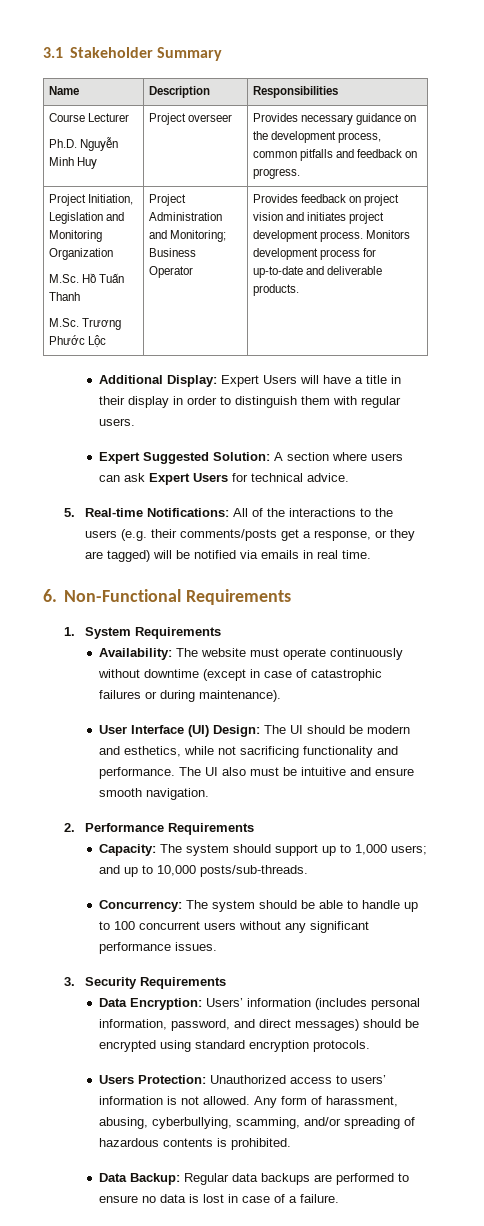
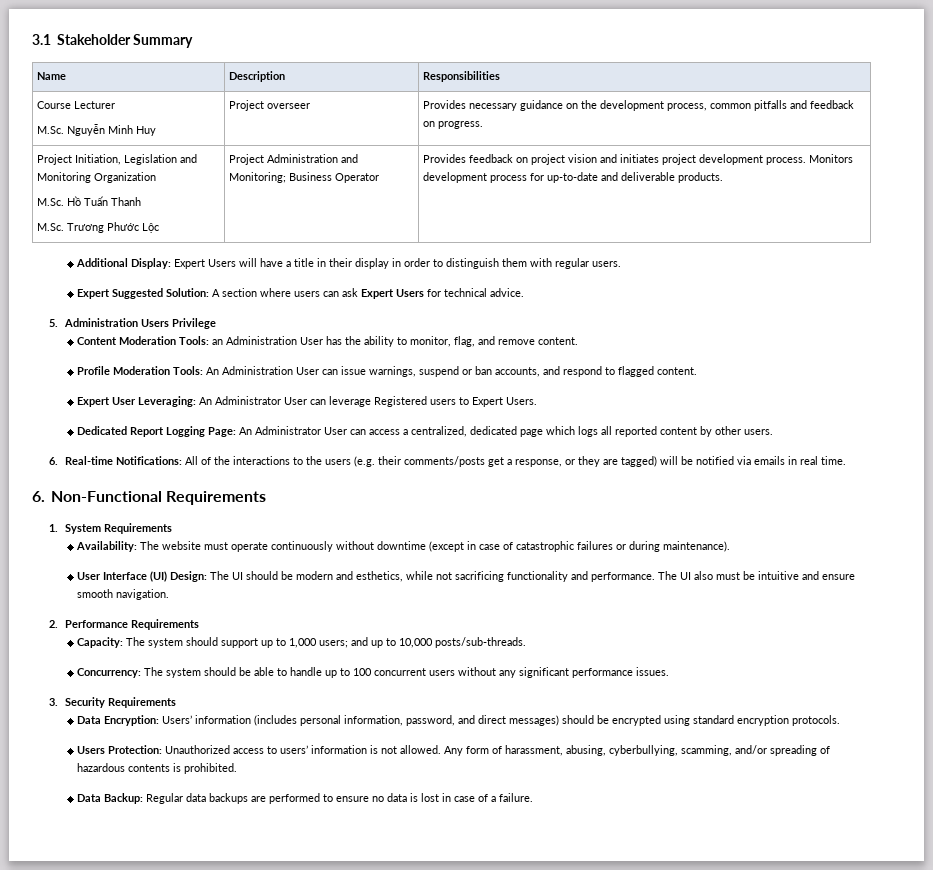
[48,139,77,148] Ph.D. -> [36,126,64,134] M.Sc.
(75, 512) none -> [64,318,217,329] [77,336,579,347] [77,366,698,377] [77,396,538,407] [77,426,774,437] [48,457,58,465] Administration Users Privilege // Content Moderation Tools: an Administration User has the ability to monitor, flag, and remove content. // Profile Moderation Tools: An Administration User can issue warnings, suspend or ban accounts, and respond to flagged content. // Expert User Leveraging: An Administrator User can leverage Registered users to Expert Users. // Dedicated Report Logging Page: An Administrator User can access a centralized, dedicated page which logs all reported content by other users. // 6.

